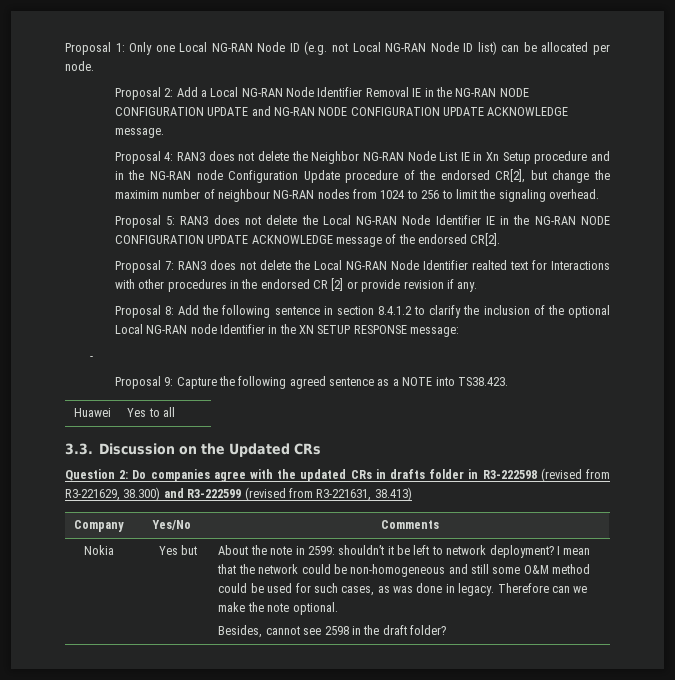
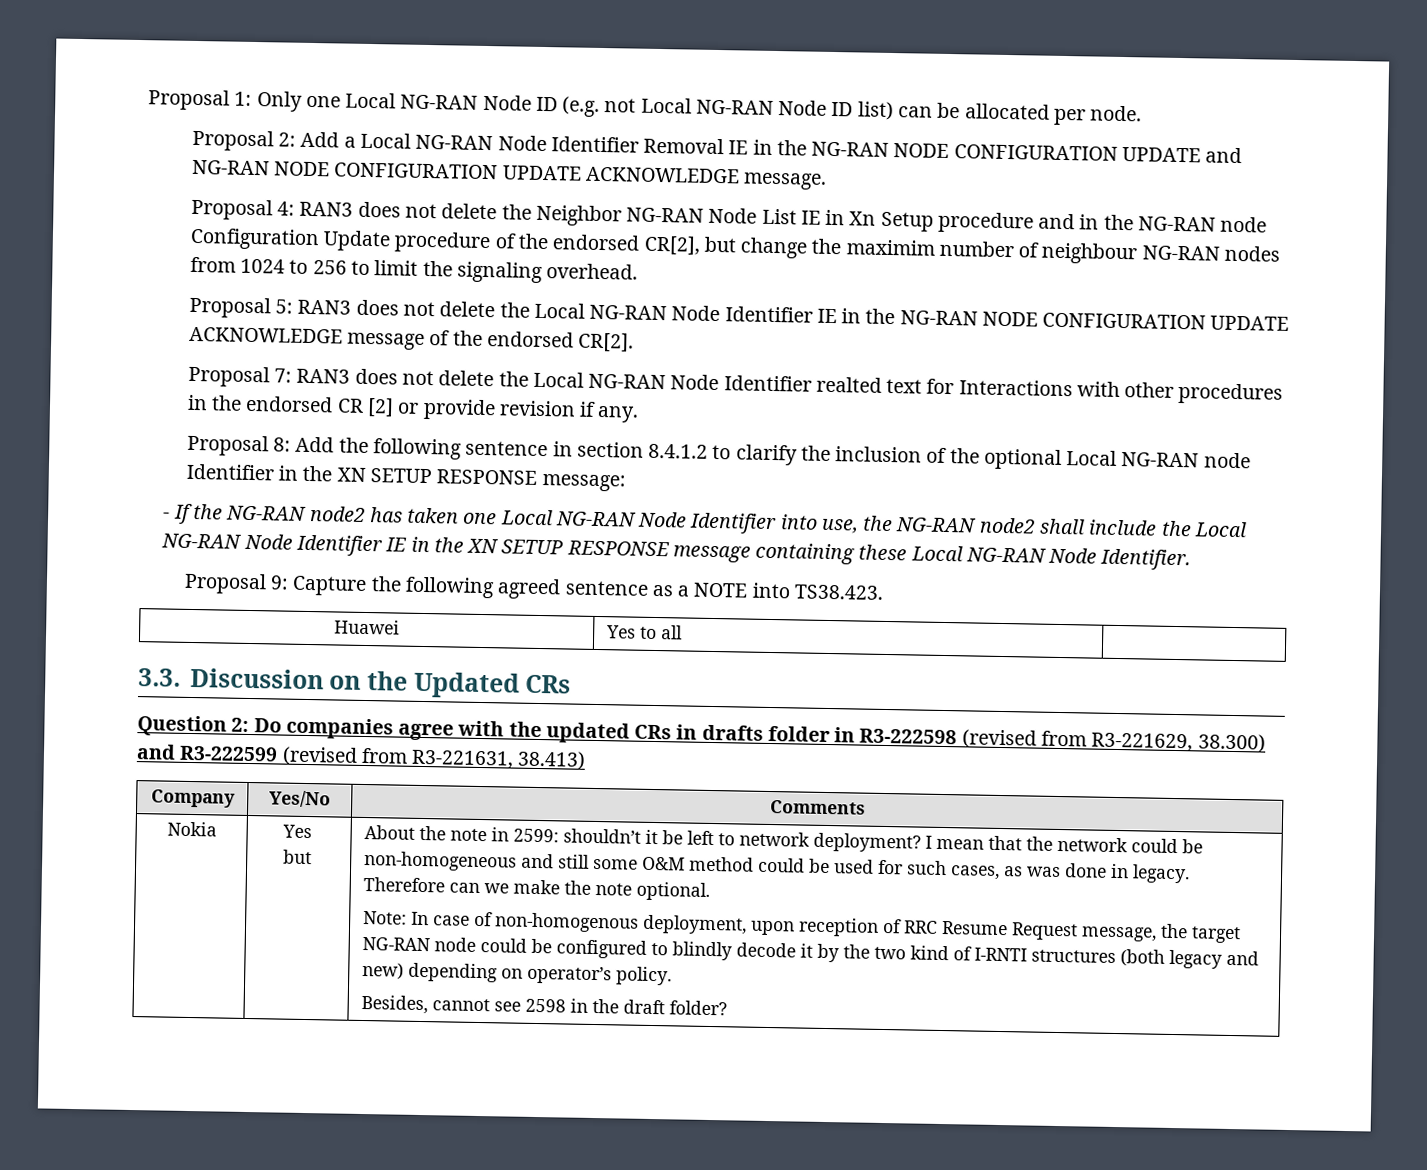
(93, 358) none -> [172,503,1247,538] [161,533,1192,571] If the NG-RAN node2 has taken one Local NG-RAN Node Identifier into use, the NG-RAN node2 shall include the Local NG-RAN Node Identifier IE in the XN SETUP RESPONSE message containing these Local NG-RAN Node Identifier.
(338, 608) none -> [362,910,1241,944] [361,936,1259,969] [361,961,672,986] // Note: In case of non-homogenous deployment, upon reception of RRC Resume Request message, the target NG-RAN node could be configured to blindly decode it by the two kind of I-RNTI structures (both legacy and new) depending on operator’s policy.

